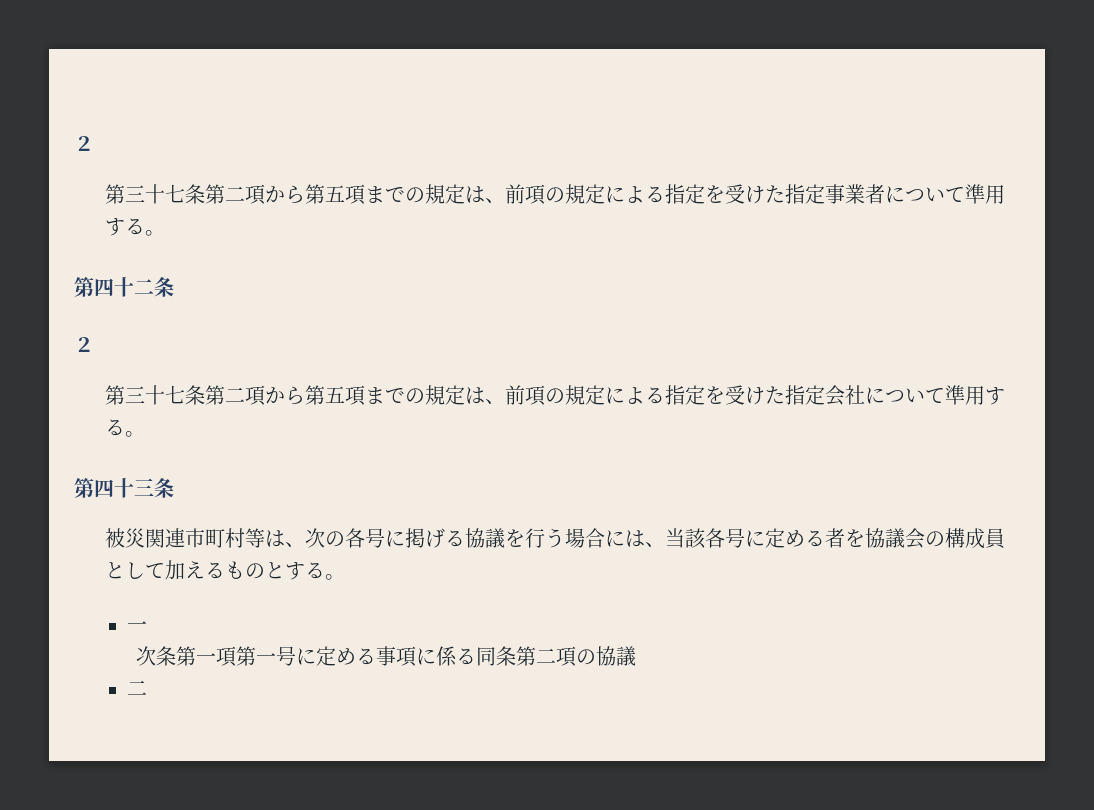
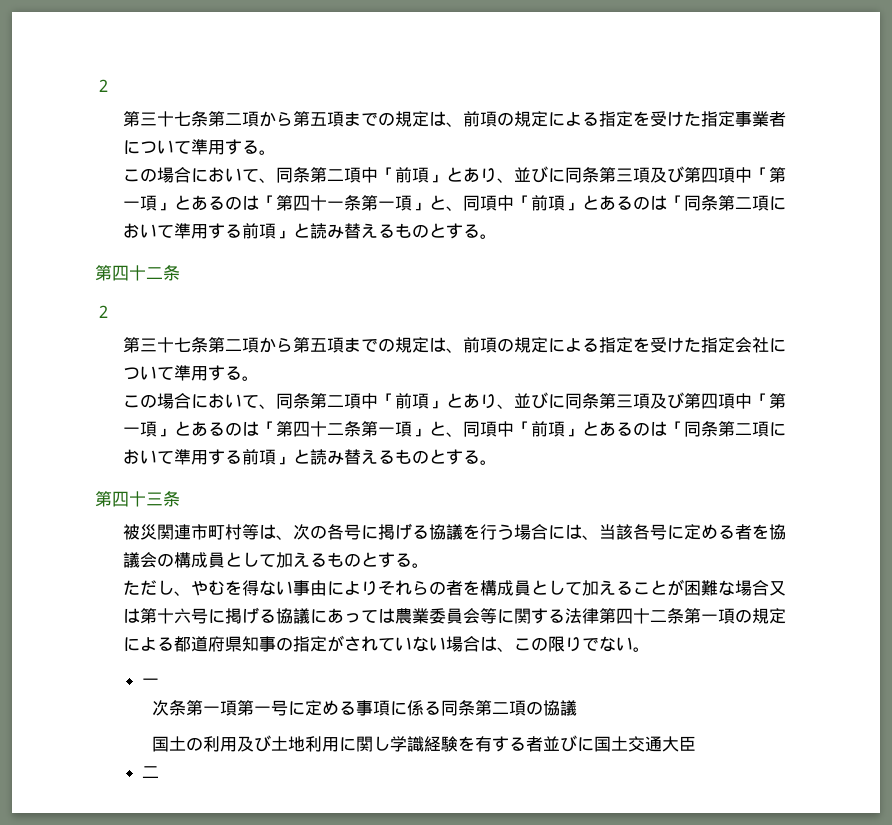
(166, 233) none -> [123,166,787,183] [123,195,787,211] [123,223,498,239] // この場合において、同条第二項中「前項」とあり、並びに同条第三項及び第四項中「第一項」とあるのは「第四十一条第一項」と、同項中「前項」とあるのは「同条第二項において準用する前項」と読み替えるものとする。
(146, 434) none -> [123,392,787,409] [123,421,787,437] [123,449,498,465] // この場合において、同条第二項中「前項」とあり、並びに同条第三項及び第四項中「第一項」とあるのは「第四十二条第一項」と、同項中「前項」とあるのは「同条第二項において準用する前項」と読み替えるものとする。
(346, 577) none -> [123,579,787,596] [123,607,787,624] [123,635,651,652] // ただし、やむを得ない事由によりそれらの者を構成員として加えることが困難な場合又は第十六号に掲げる協議にあっては農業委員会等に関する法律第四十二条第一項の規定による都道府県知事の指定がされていない場合は、この限りでない。
(637, 656) none -> [151,735,696,752] // 国土の利用及び土地利用に関し学識経験を有する者並びに国土交通大臣

